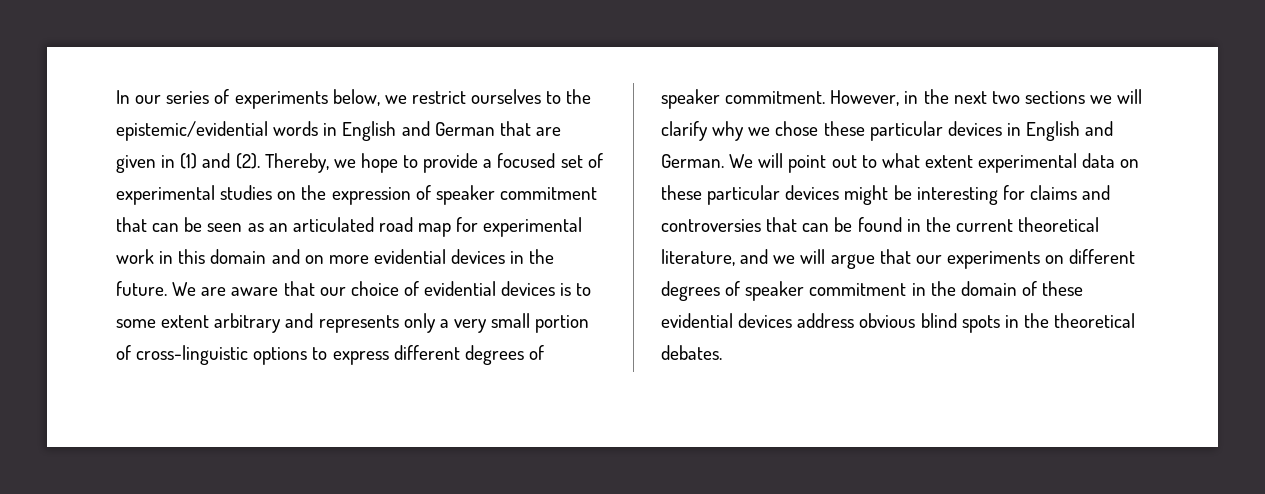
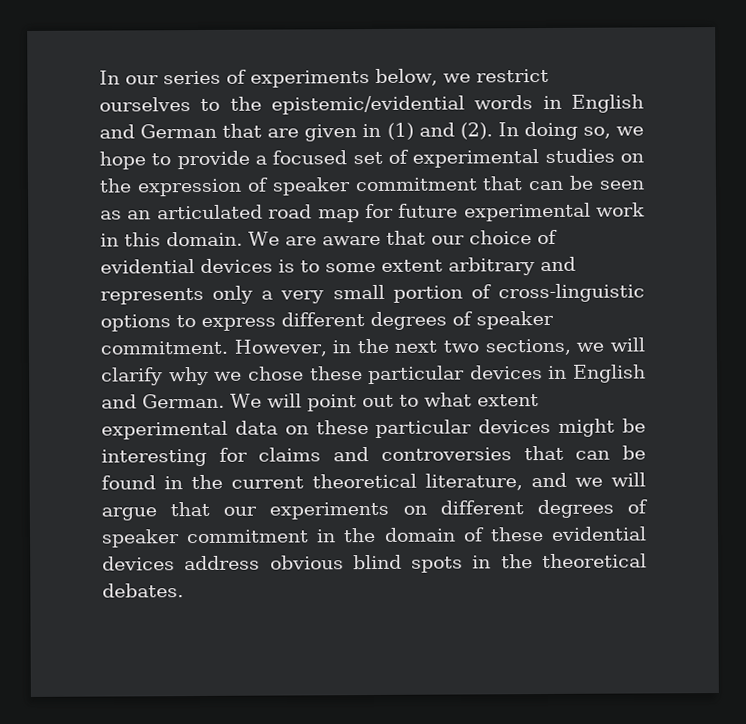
[264,153,329,173] Thereby, -> [497,121,611,141] In doing so,
(479, 224) none -> [398,203,459,218] future
[210,249,555,264] [116,281,167,296] domain and on more evidential devices in the future. -> [166,231,243,247] domain.
[1024,91,1085,104] sections -> [484,338,571,356] sections,

